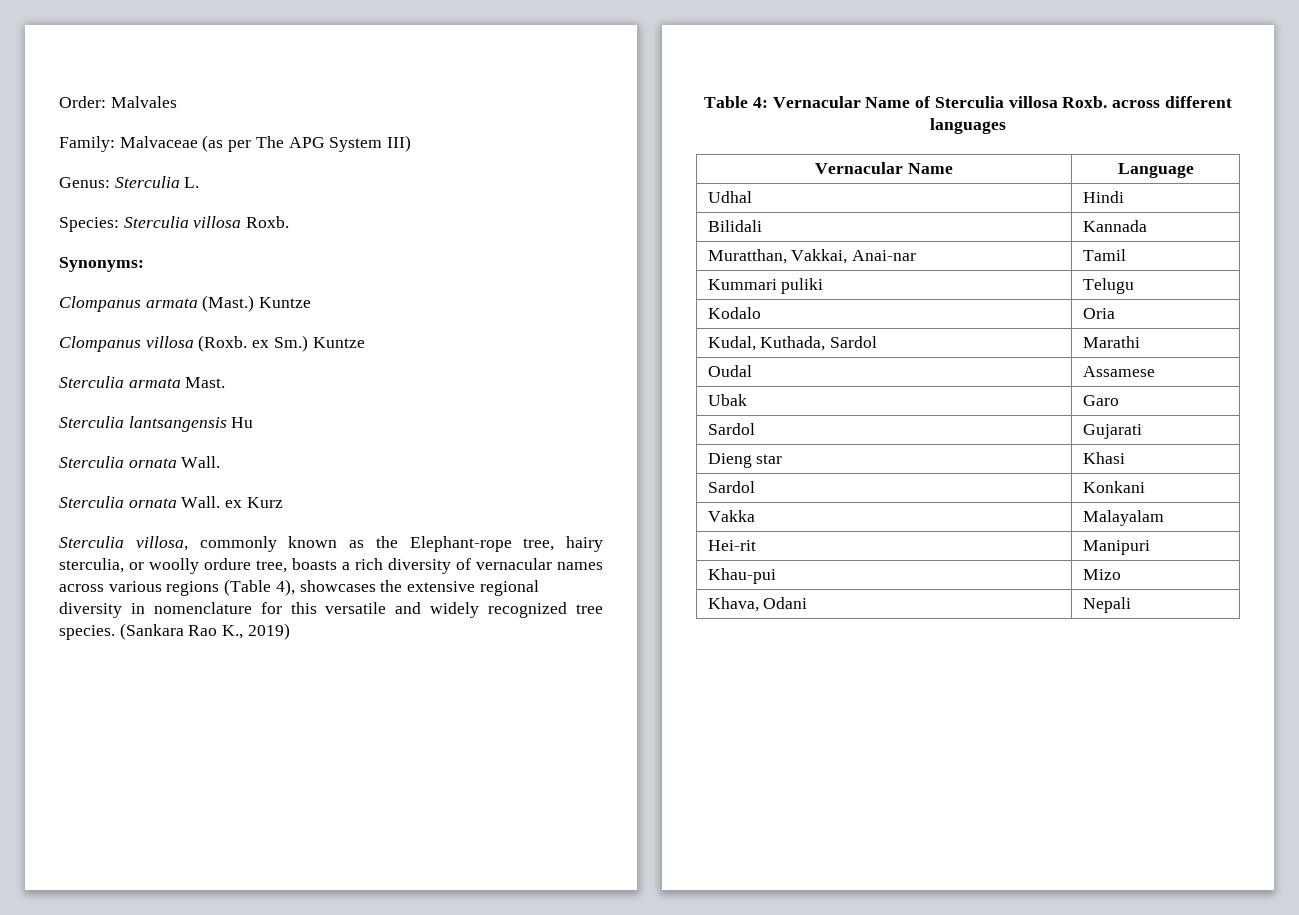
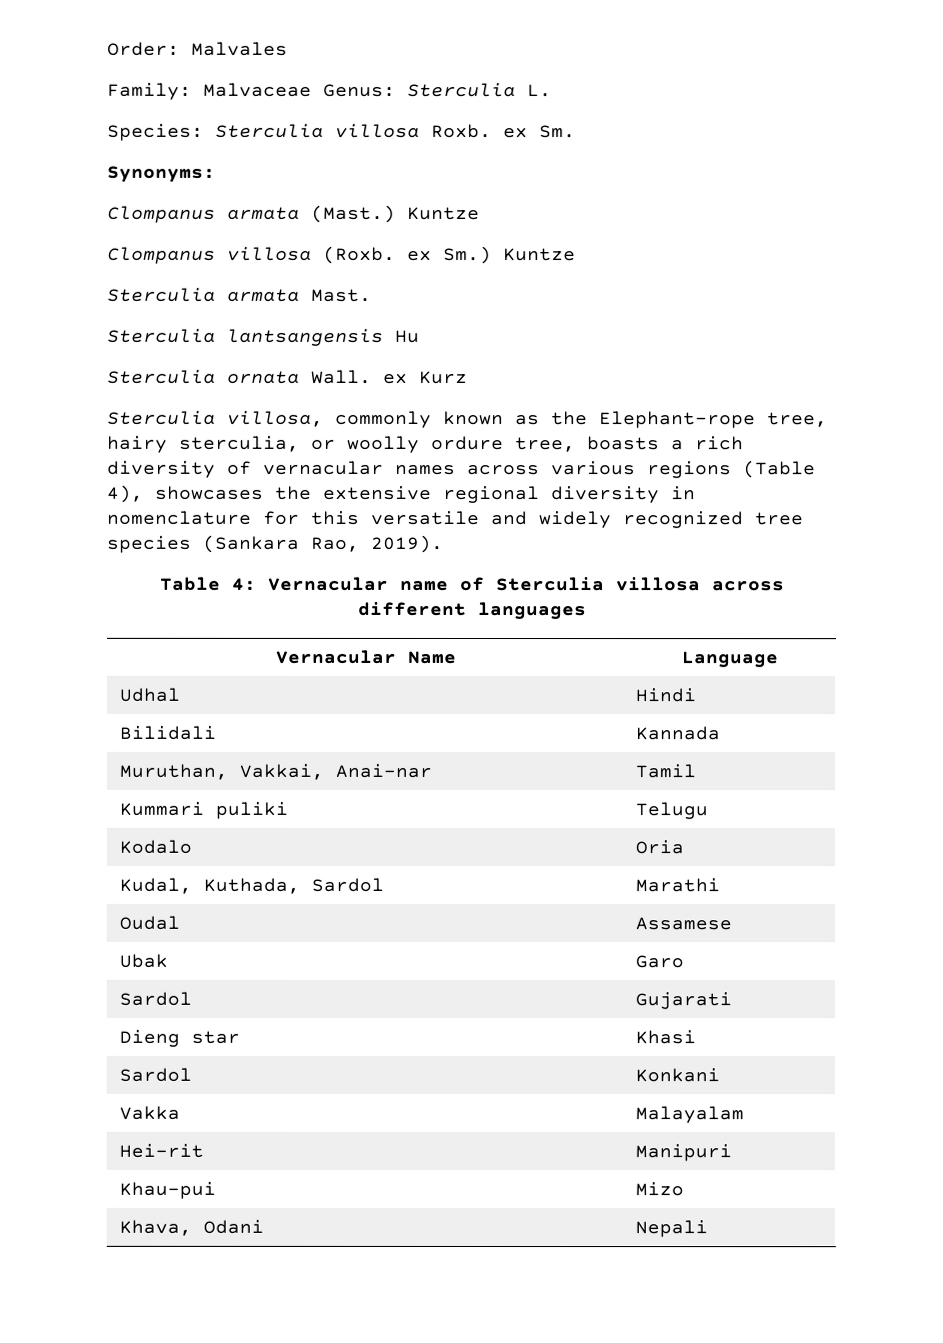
[202,135,412,152] (as per The APG System III) // -> (312, 89) none
(290, 222) none -> [503,125,576,139] ex Sm.
[59,496,221,508] // Sterculia ornata Wall. -> (372, 376) none
[59,623,290,640] species. (Sankara Rao K., 2019) -> [107,534,444,553] species (Sankara Rao, 2019).
[865,97,911,108] Name -> [399,580,449,591] name
[1062,96,1108,108] Roxb. -> (701, 584) none
[707,249,787,264] Muratthan, -> [118,763,228,780] Muruthan,

